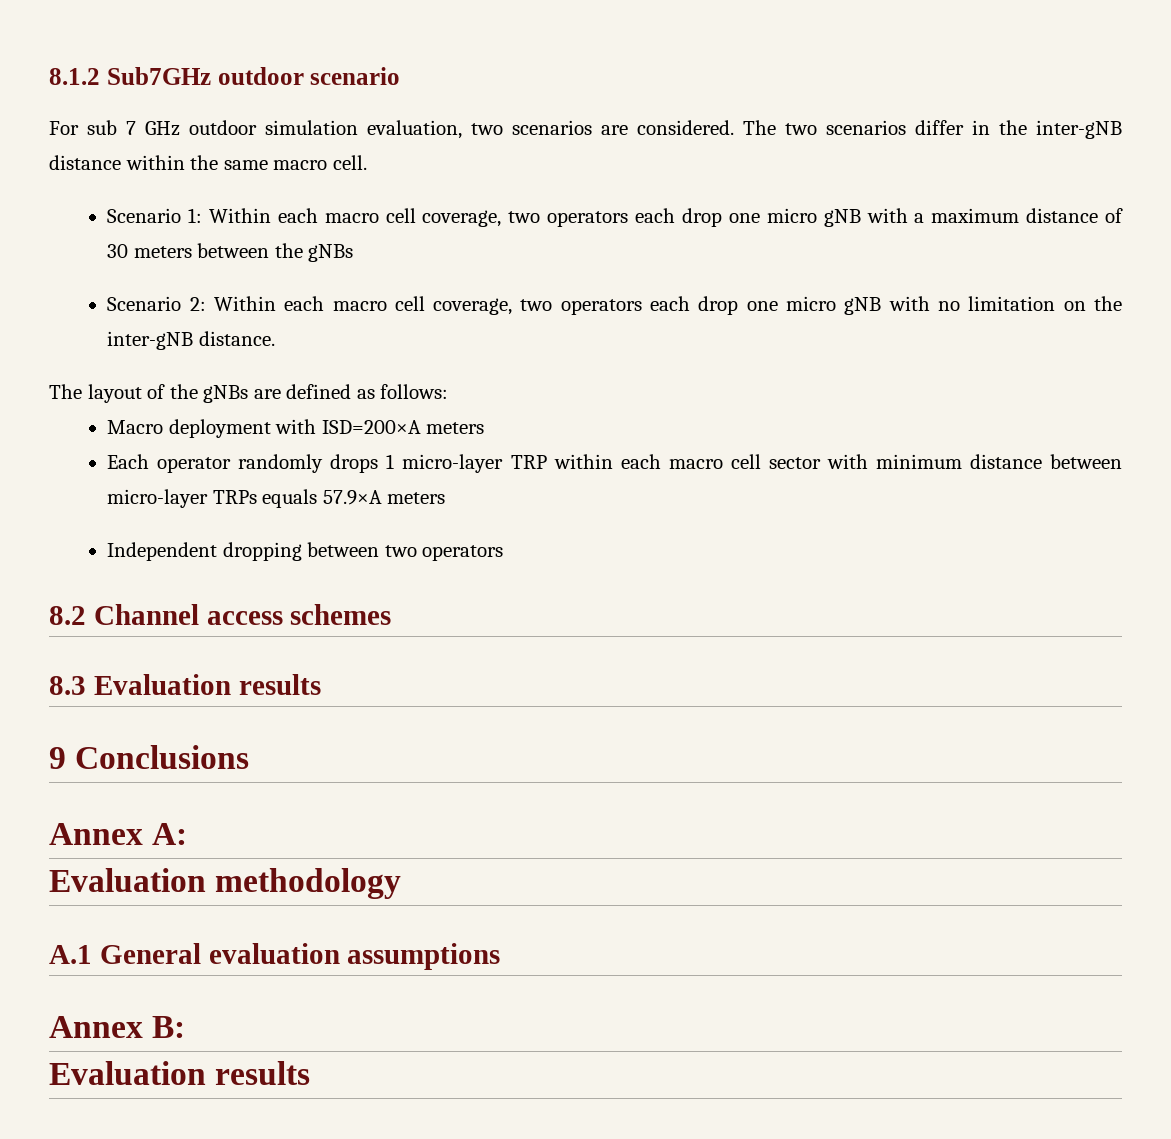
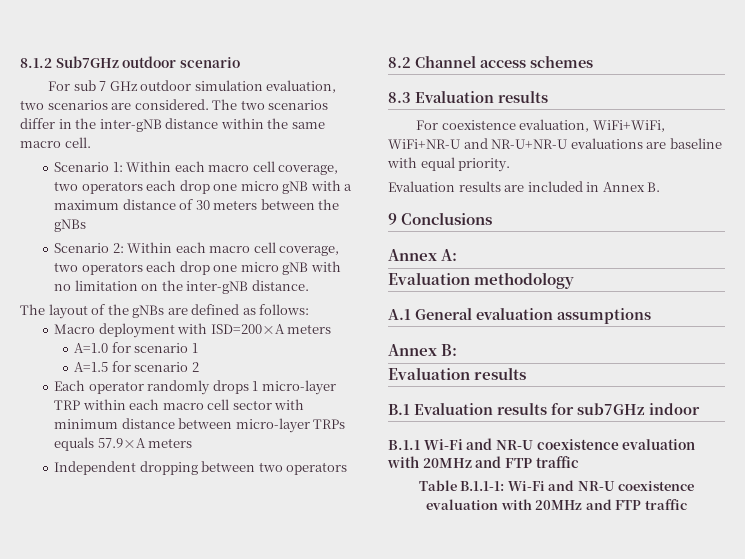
(485, 428) none -> [74,342,198,353] [74,361,199,372] // A=1.0 for scenario 1 // A=1.5 for scenario 2
(321, 684) none -> [416,119,665,132] [388,138,722,149] [387,157,511,172] [388,181,661,192] // For coexistence evaluation, WiFi+WiFi, WiFi+NR-U and NR-U+NR-U evaluations are baseline with equal priority. // Evaluation results are included in Annex B.
(311, 1073) none -> [388,403,700,415] [388,438,696,450] [387,456,579,468] [418,480,695,491] [426,499,687,510] // B.1 Evaluation results for sub7GHz indoor // B.1.1 Wi-Fi and NR-U coexistence evaluation with 20MHz and FTP traffic // Table B.1.1-1: Wi-Fi and NR-U coexistence evaluation with 20MHz and FTP traffic

